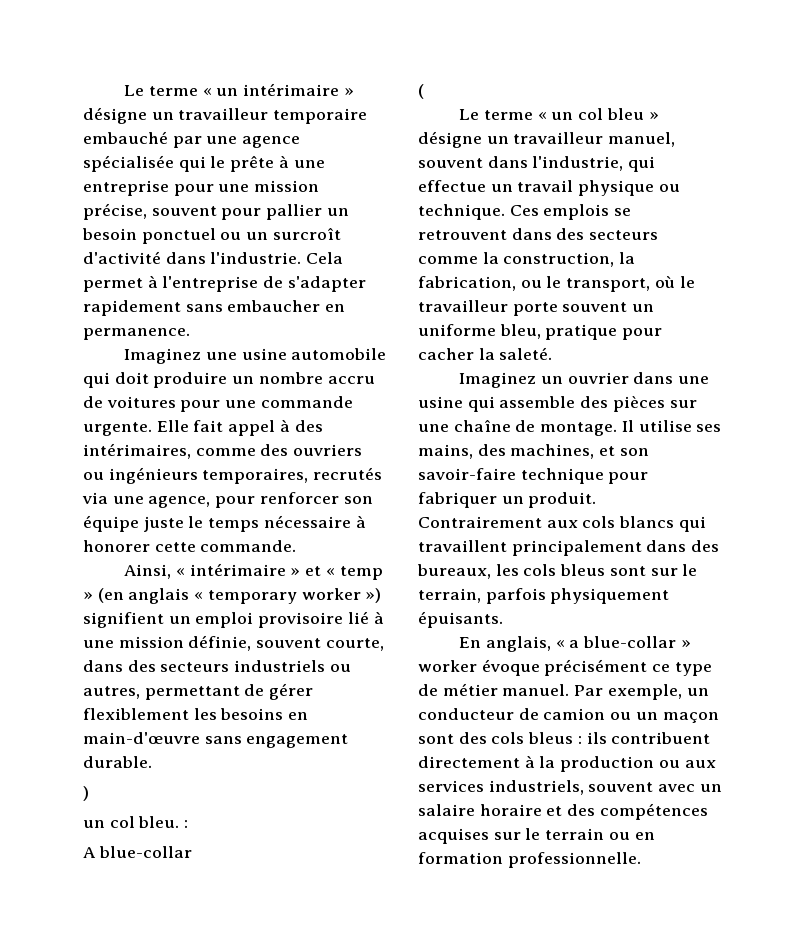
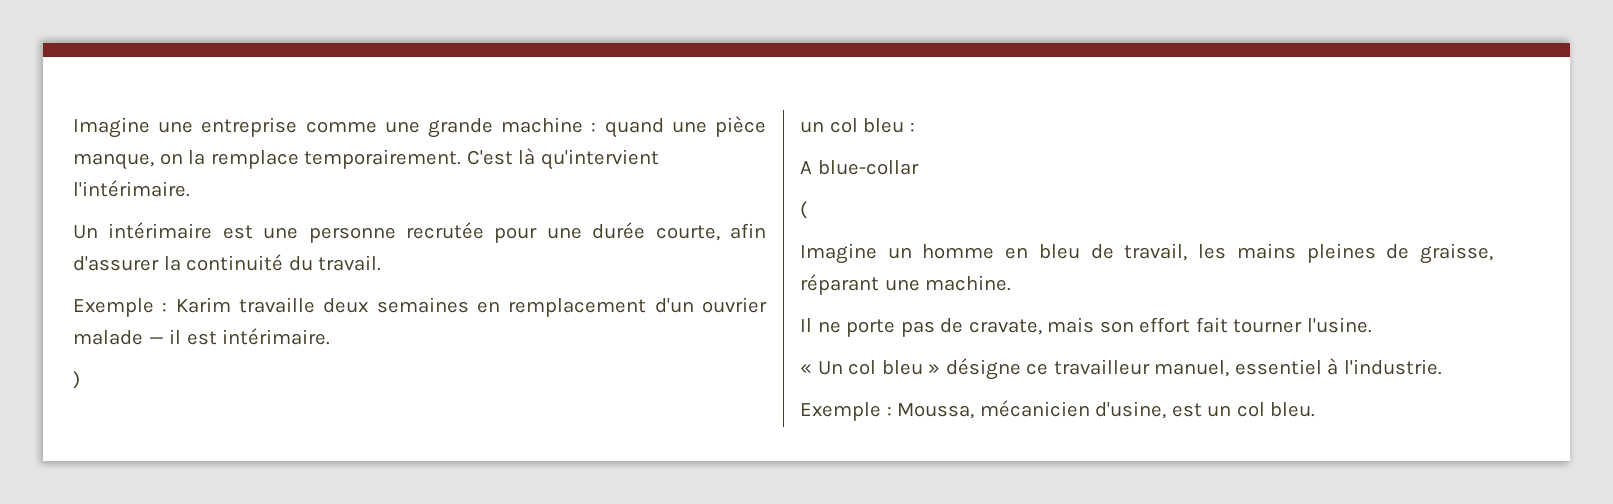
[124,83,354,96] [83,107,368,124] [83,131,301,148] [83,155,325,172] [83,180,320,196] [83,203,349,220] [82,228,341,244] [83,251,344,264] [83,275,366,292] [83,300,346,316] [83,328,190,340] [124,348,387,364] [83,372,375,388] [83,396,353,412] [83,419,323,436] [83,443,363,459] [83,467,383,484] [82,492,373,508] [83,515,366,532] [83,540,297,552] [124,563,383,580] [83,588,382,604] [83,611,384,628] [83,635,384,651] [83,660,351,672] [83,683,314,700] [83,708,309,720] [83,732,349,748] [83,756,152,768] Le terme « un intérimaire » désigne un travailleur temporaire embauché par une agence spécialisée qui le prête à une entreprise pour une mission précise, souvent pour pallier un besoin ponctuel ou un surcroît d'activité dans l'industrie. Cela permet à l'entreprise de s'adapter rapidement sans embaucher en permanence. // Imaginez une usine automobile qui doit produire un nombre accru de voitures pour une commande urgente. Elle fait appel à des intérimaires, comme des ouvriers ou ingénieurs temporaires, recrutés via une agence, pour renforcer son équipe juste le temps nécessaire à honorer cette commande. // Ainsi, « intérimaire » et « temp » (en anglais « temporary worker ») signifient un emploi provisoire lié à une mission définie, souvent courte, dans des secteurs industriels ou autres, permettant de gérer flexiblement les besoins en main-d'œuvre sans engagement durable. -> [73,116,767,138] [73,148,659,170] [73,180,190,197] [73,222,767,243] [73,254,382,271] [73,297,767,317] [73,328,331,345] Imagine une entreprise comme une grande machine : quand une pièce manque, on la remplace temporairement. C'est là qu'intervient l'intérimaire. // Un intérimaire est une personne recrutée pour une durée courte, afin d'assurer la continuité du travail. // Exemple : Karim travaille deux semaines en remplacement d'un ouvrier malade — il est intérimaire.
[138,816,180,828] bleu. -> [863,118,905,133] bleu
[459,109,574,120] Le terme « un -> [800,243,1493,264] [800,274,1012,295] [800,317,1372,337] [800,361,843,375] Imagine un homme en bleu de travail, les mains pleines de graisse, réparant une machine. // Il ne porte pas de cravate, mais son effort fait tourner l'usine. // « Un
[486,136,509,144] un -> [1026,363,1049,375] ce
[418,156,656,172] [418,180,680,196] [418,204,632,220] [418,228,659,240] [418,252,636,267] [418,276,695,292] [418,300,655,316] [418,324,663,340] [418,347,553,360] [459,372,710,388] [418,396,697,412] [418,420,722,436] [418,444,649,459] [418,468,649,484] [418,492,597,508] [418,516,706,532] [418,540,720,556] [417,564,698,579] [418,588,670,604] [418,611,503,628] [459,636,691,652] [418,659,712,676] [418,683,709,700] [418,708,719,723] [418,732,711,744] [418,755,716,772] [418,780,722,795] [418,803,708,820] [418,828,655,844] [418,852,641,868] souvent dans l'industrie, qui effectue un travail physique ou technique. Ces emplois se retrouvent dans des secteurs comme la construction, la fabrication, ou le transport, où le travailleur porte souvent un uniforme bleu, pratique pour cacher la saleté. // Imaginez un ouvrier dans une usine qui assemble des pièces sur une chaîne de montage. Il utilise ses mains, des machines, et son savoir-faire technique pour fabriquer un produit. Contrairement aux cols blancs qui travaillent principalement dans des bureaux, les cols bleus sont sur le terrain, parfois physiquement épuisants. // En anglais, « a blue-collar » worker évoque précisément ce type de métier manuel. Par exemple, un conducteur de camion ou un maçon sont des cols bleus : ils contribuent directement à la production ou aux services industriels, souvent avec un salaire horaire et des compétences acquises sur le terrain ou en formation professionnelle. -> [1234,358,1442,375] [800,400,1316,421] essentiel à l'industrie. // Exemple : Moussa, mécanicien d'usine, est un col bleu.

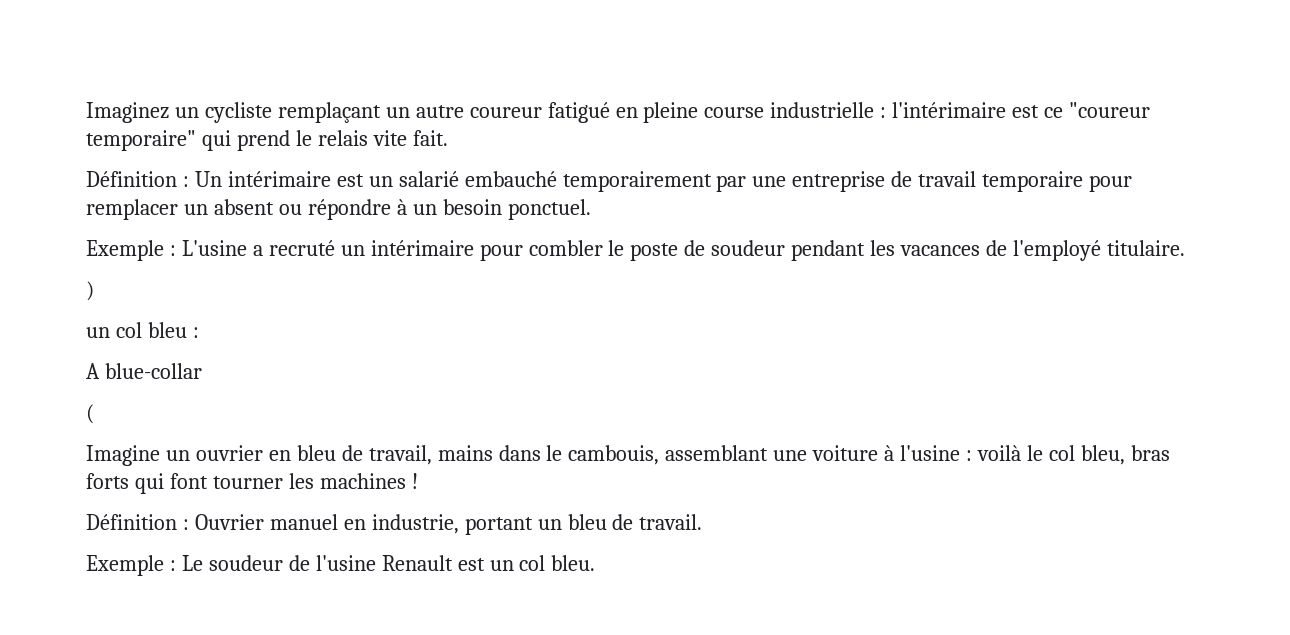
[73,116,767,138] [73,148,659,170] [73,180,190,197] [73,222,767,243] [73,254,382,271] [73,297,767,317] [73,328,331,345] Imagine une entreprise comme une grande machine : quand une pièce manque, on la remplace temporairement. C'est là qu'intervient l'intérimaire. // Un intérimaire est une personne recrutée pour une durée courte, afin d'assurer la continuité du travail. // Exemple : Karim travaille deux semaines en remplacement d'un ouvrier malade — il est intérimaire. -> [86,102,1151,123] [86,130,448,151] [86,171,1133,192] [86,199,591,220] [86,240,1185,261] Imaginez un cycliste remplaçant un autre coureur fatigué en pleine course industrielle : l'intérimaire est ce "coureur temporaire" qui prend le relais vite fait. // Définition : Un intérimaire est un salarié embauché temporairement par une entreprise de travail temporaire pour remplacer un absent ou répondre à un besoin ponctuel. // Exemple : L'usine a recruté un intérimaire pour combler le poste de soudeur pendant les vacances de l'employé titulaire.
[922,244,995,259] homme -> [195,445,263,461] ouvrier
[1198,243,1493,264] [800,274,1012,295] [800,317,1372,337] [800,358,1442,380] [800,400,1167,421] les mains pleines de graisse, réparant une machine. // Il ne porte pas de cravate, mais son effort fait tourner l'usine. // « Un col bleu » désigne ce travailleur manuel, essentiel à l'industrie. // Exemple : Moussa, mécanicien d'usine, -> [437,445,1170,465] [86,473,418,494] [86,514,703,535] [86,555,453,576] mains dans le cambouis, assemblant une voiture à l'usine : voilà le col bleu, bras forts qui font tourner les machines ! // Définition : Ouvrier manuel en industrie, portant un bleu de travail. // Exemple : Le soudeur de l'usine Renault

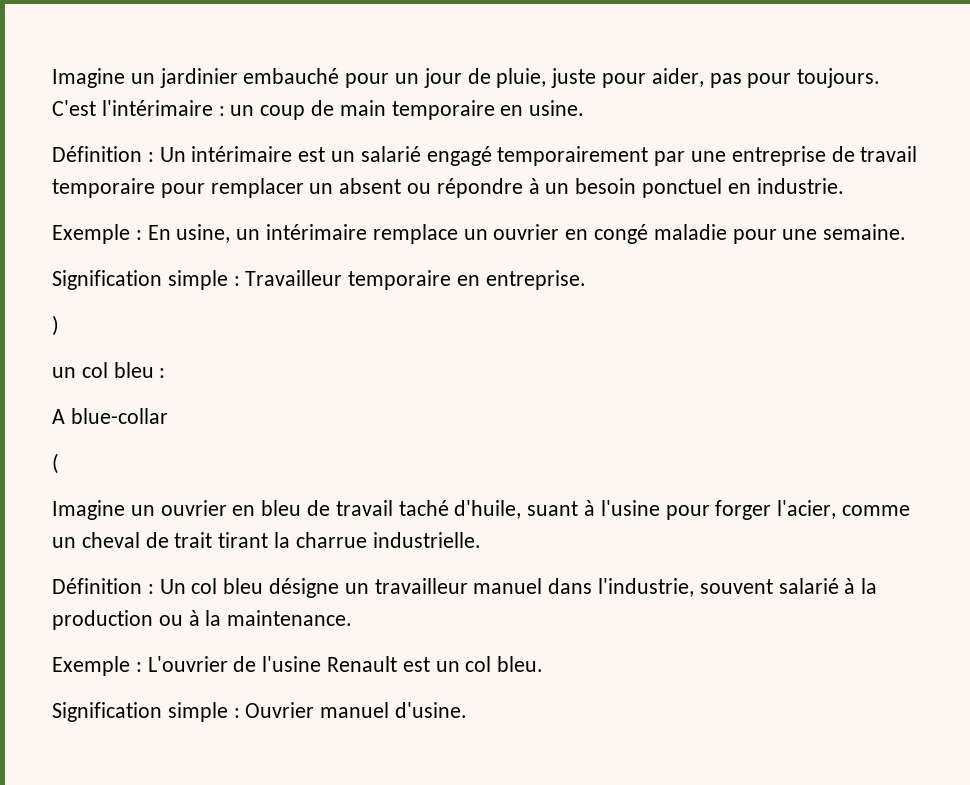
[86,102,1151,123] [86,130,448,151] Imaginez un cycliste remplaçant un autre coureur fatigué en pleine course industrielle : l'intérimaire est ce "coureur temporaire" qui prend le relais vite fait. -> [52,68,881,88] [52,100,585,120] Imagine un jardinier embauché pour un jour de pluie, juste pour aider, pas pour toujours. C'est l'intérimaire : un coup de main temporaire en usine.
[464,171,557,187] embauché -> [426,146,492,166] engagé
[507,199,591,220] [86,240,1185,261] ponctuel. // Exemple : L'usine a recruté un intérimaire pour combler le poste de soudeur pendant les vacances de l'employé titulaire. -> [642,178,844,198] [52,224,907,244] [52,270,586,290] ponctuel en industrie. // Exemple : En usine, un intérimaire remplace un ouvrier en congé maladie pour une semaine. // Signification simple : Travailleur temporaire en entreprise.
[368,445,1170,465] [86,473,418,494] [86,514,703,535] [86,555,283,576] travail, mains dans le cambouis, assemblant une voiture à l'usine : voilà le col bleu, bras forts qui font tourner les machines ! // Définition : Ouvrier manuel en industrie, portant un bleu de travail. // Exemple : Le soudeur -> [335,500,911,520] [52,532,481,548] [52,578,878,598] [52,610,353,630] [52,656,228,676] travail taché d'huile, suant à l'usine pour forger l'acier, comme un cheval de trait tirant la charrue industrielle. // Définition : Un col bleu désigne un travailleur manuel dans l'industrie, souvent salarié à la production ou à la maintenance. // Exemple : L'ouvrier
(596, 563) none -> [52,702,468,722] // Signification simple : Ouvrier manuel d'usine.

